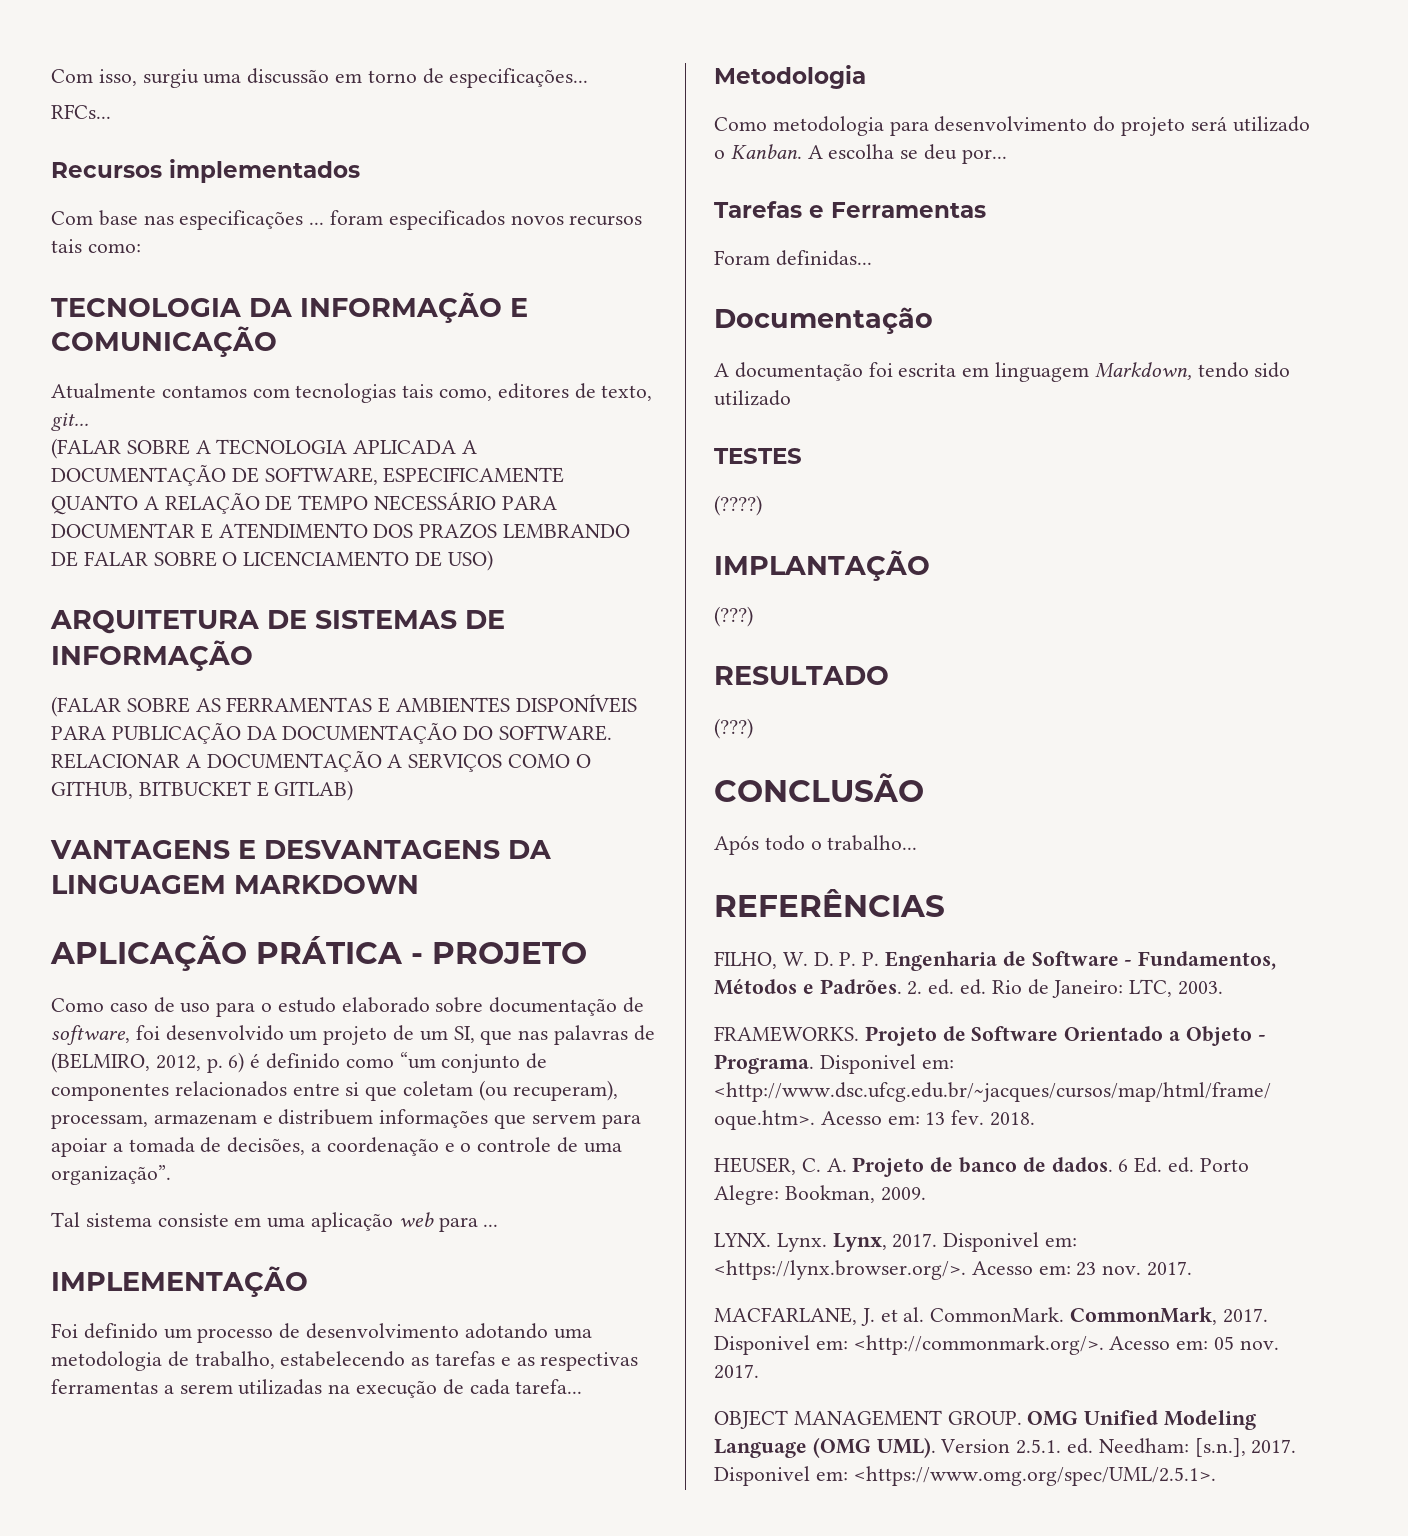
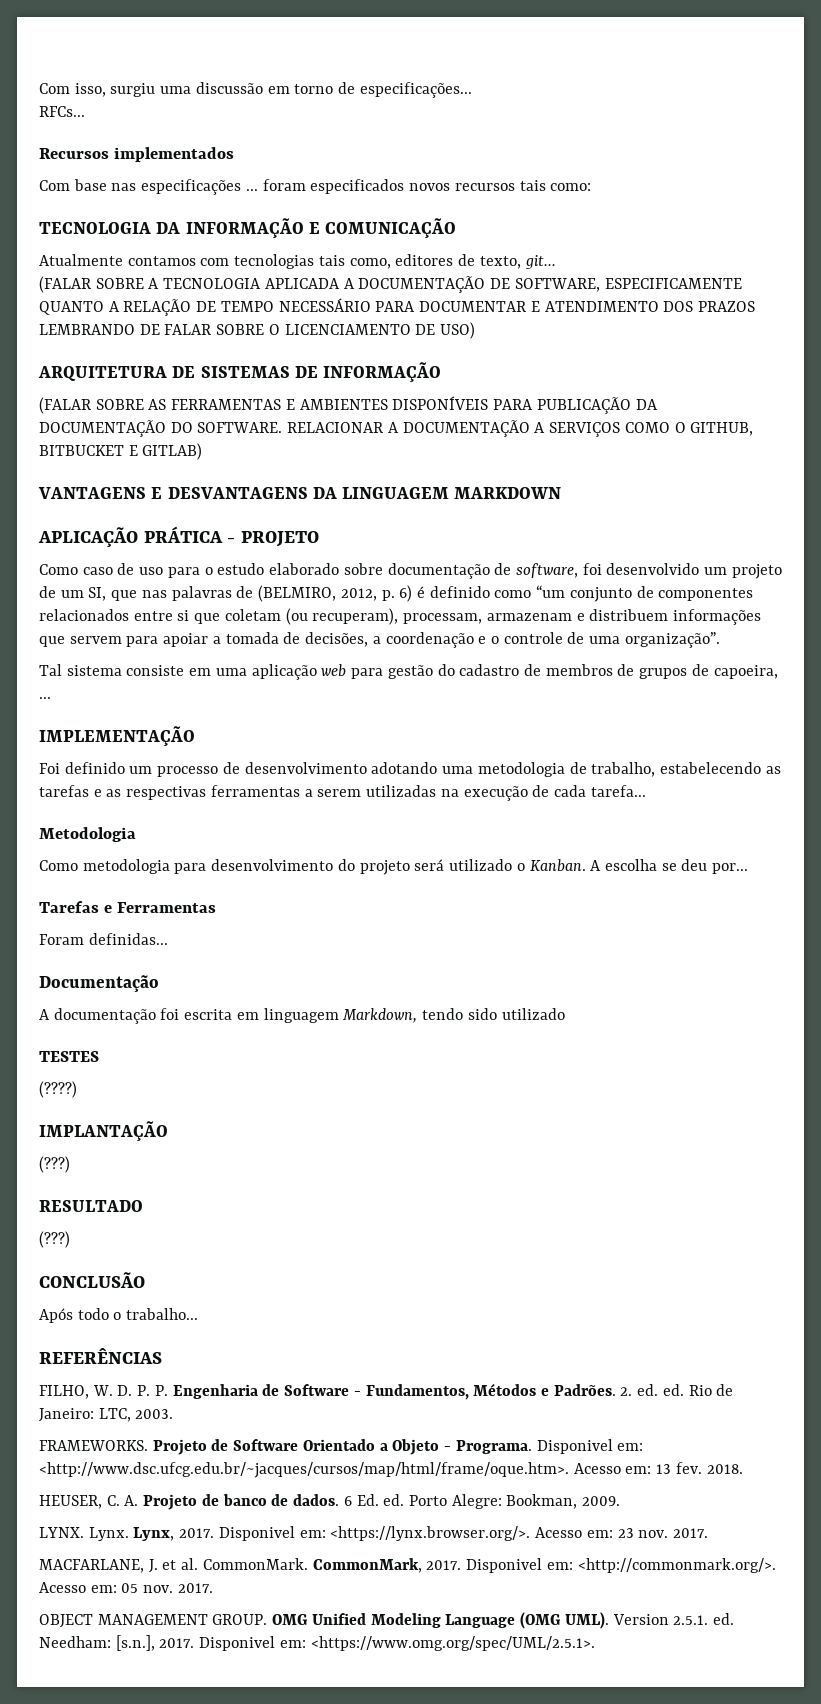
(478, 1224) none -> [387,664,778,679] gestão do cadastro de membros de grupos de capoeira,

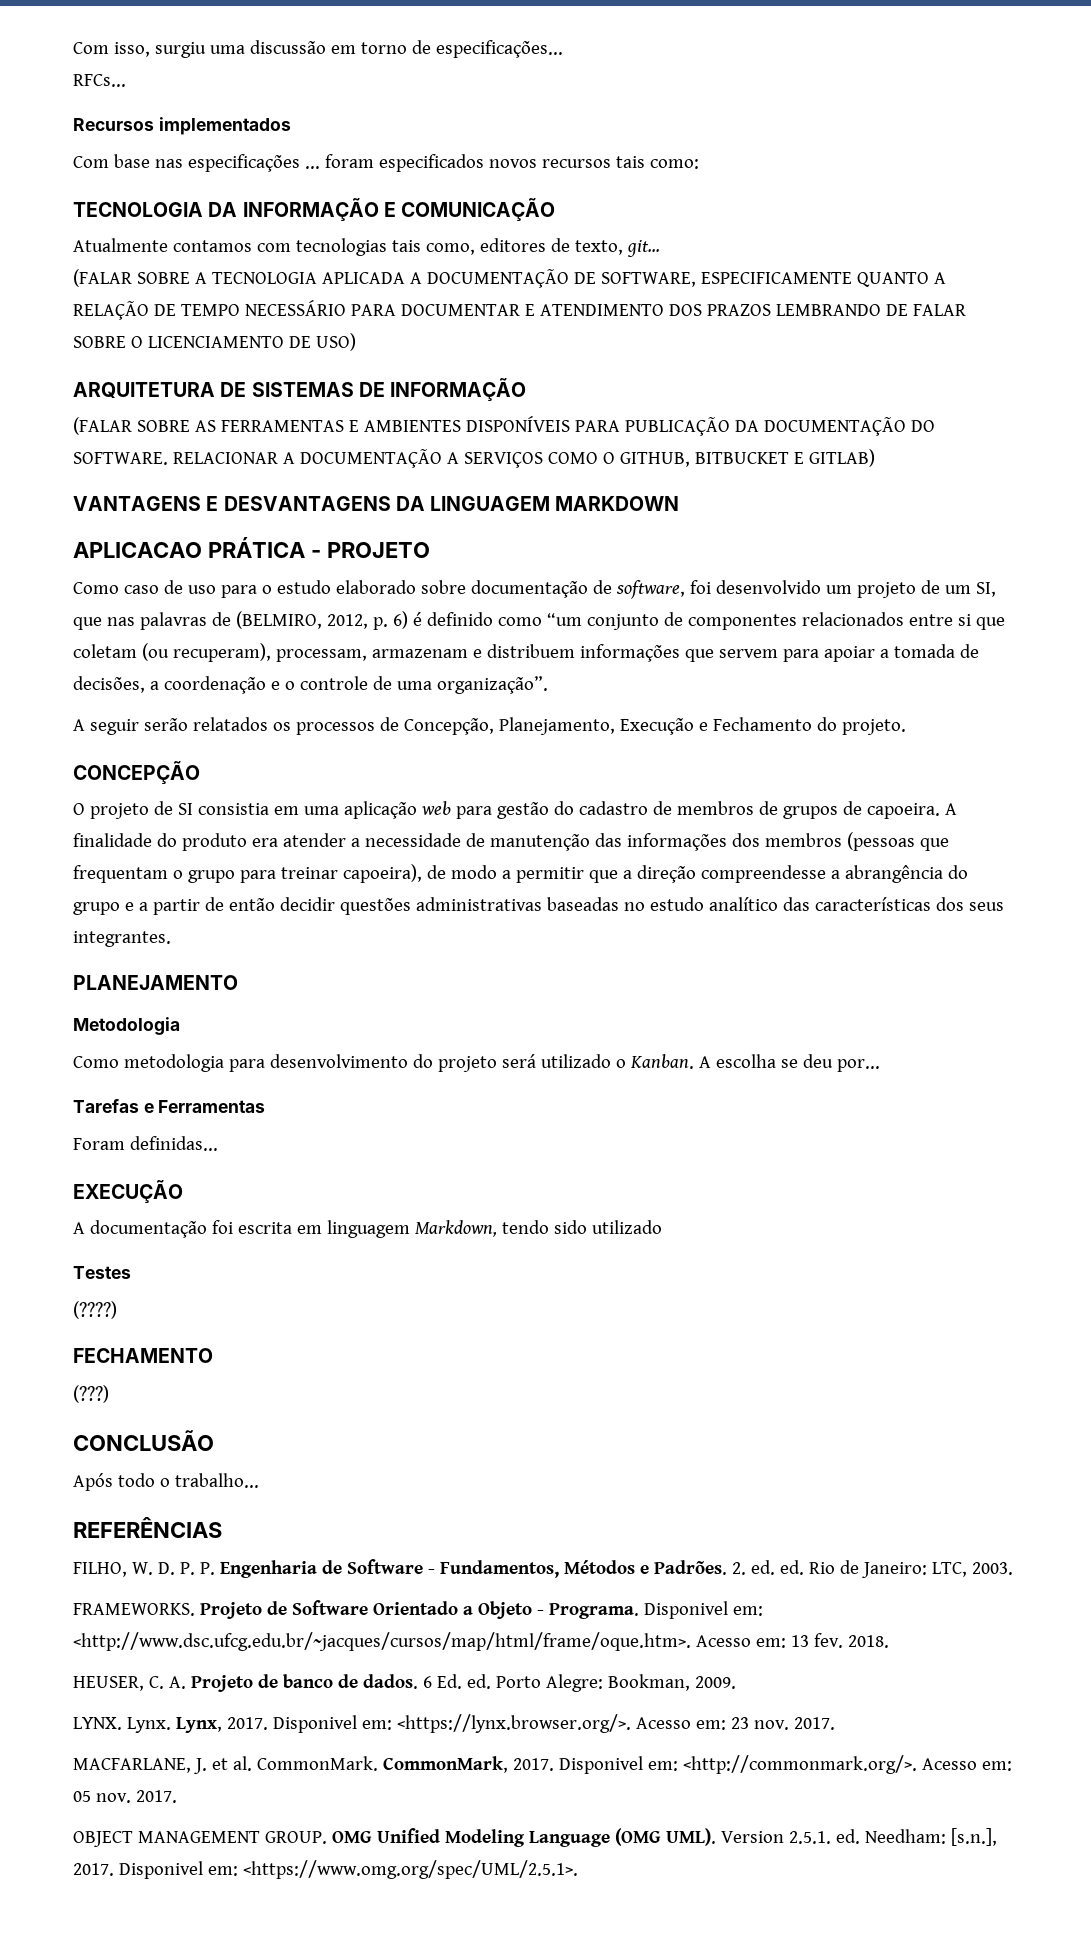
[38,527,138,547] APLICAÇÃO -> [73,542,202,558] APLICACAO
[39,664,185,676] Tal sistema consiste -> [73,717,906,735] [73,761,200,784] [73,801,269,819] A seguir serão relatados os processos de Concepção, Planejamento, Execução e Fechamento do projeto. // CONCEPÇÃO // O projeto de SI consistia
[713,665,778,679] [39,697,51,699] [39,726,195,746] [39,762,781,777] [39,785,646,801] capoeira, ... // IMPLEMENTAÇÃO // Foi definido um processo de desenvolvimento adotando uma metodologia de trabalho, estabelecendo as tarefas e as respectivas ferramentas a serem utilizadas na execução de cada tarefa... -> [866,803,957,819] [73,832,949,851] [73,864,968,883] [73,897,1004,915] [73,931,171,947] [73,975,238,990] capoeira. A finalidade do produto era atender a necessidade de manutenção das informações dos membros (pessoas que frequentam o grupo para treinar capoeira), de modo a permitir que a direção compreendesse a abrangência do grupo e a partir de então decidir questões administrativas baseadas no estudo analítico das características dos seus integrantes. // PLANEJAMENTO
[39,975,159,992] Documentação -> [73,1180,183,1203] EXECUÇÃO
[39,1051,99,1062] TESTES -> [73,1266,131,1279] Testes
[39,1121,168,1141] [39,1156,70,1173] [39,1200,143,1212] IMPLANTAÇÃO // (???) // RESULTADO -> [73,1348,213,1363] FECHAMENTO

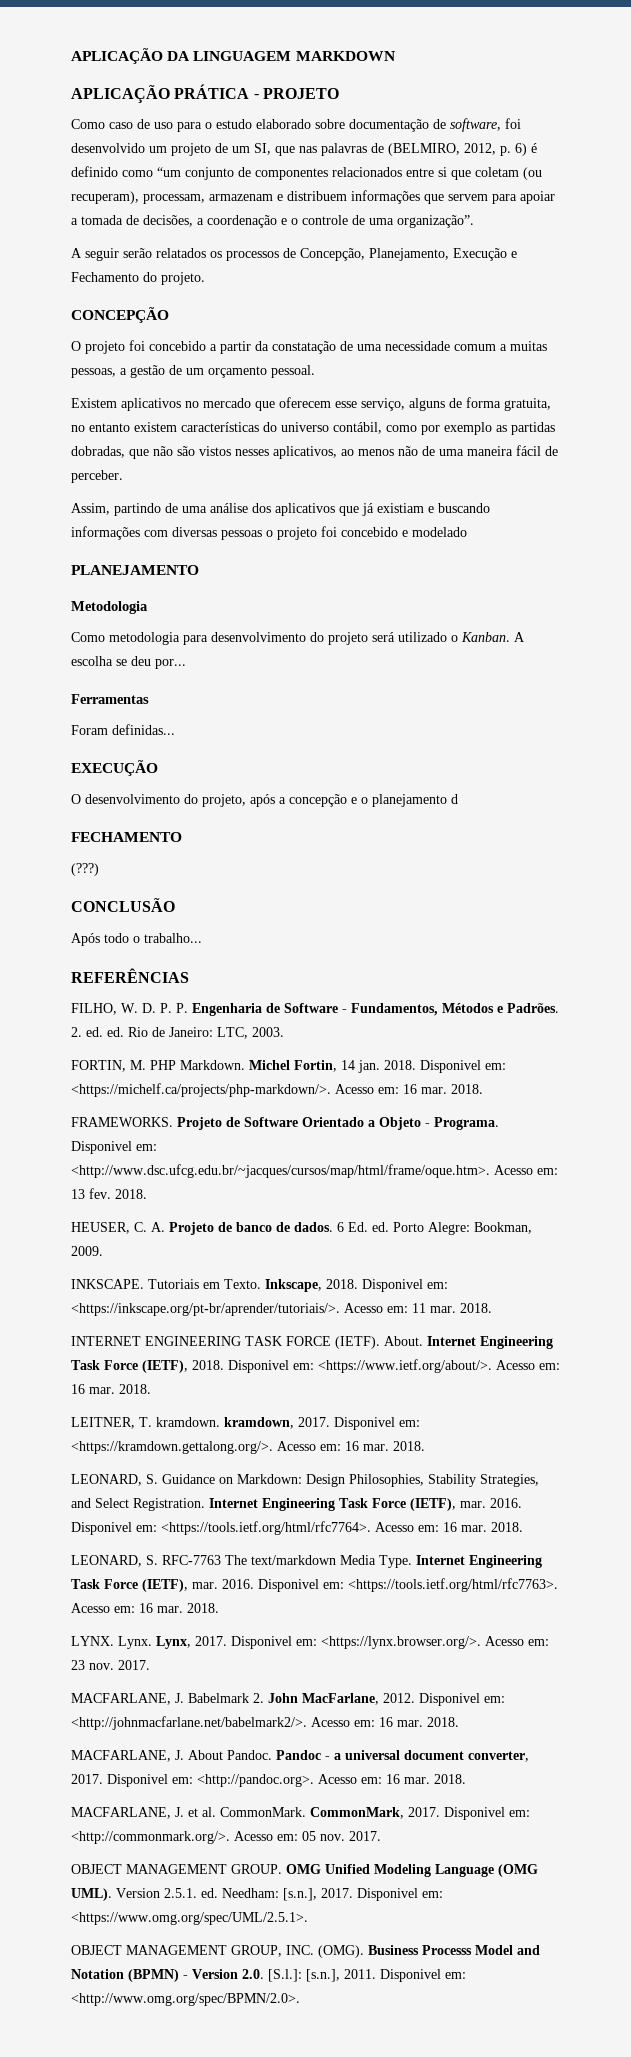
[73,40,563,58] [73,74,126,87] [73,117,291,135] [73,154,699,172] [73,198,556,221] [73,238,660,257] [73,269,946,288] [73,300,966,320] [73,333,356,351] [73,378,527,401] [73,416,935,436] [73,449,875,468] [73,496,391,511] Com isso, surgiu uma discussão em torno de especificações... // RFCs... // Recursos implementados // Com base nas especificações ... foram especificados novos recursos tais como: // TECNOLOGIA DA INFORMAÇÃO E COMUNICAÇÃO // Atualmente contamos com tecnologias tais como, editores de texto, git... // (FALAR SOBRE A TECNOLOGIA APLICADA A DOCUMENTAÇÃO DE SOFTWARE, ESPECIFICAMENTE QUANTO A RELAÇÃO DE TEMPO NECESSÁRIO PARA DOCUMENTAR E ATENDIMENTO DOS PRAZOS LEMBRANDO DE FALAR SOBRE O LICENCIAMENTO DE USO) // ARQUITETURA DE SISTEMAS DE INFORMAÇÃO // (FALAR SOBRE AS FERRAMENTAS E AMBIENTES DISPONÍVEIS PARA PUBLICAÇÃO DA DOCUMENTAÇÃO DO SOFTWARE. RELACIONAR A DOCUMENTAÇÃO A SERVIÇOS COMO O GITHUB, BITBUCKET E GITLAB) // VANTAGENS E DESVANTAGENS -> [71,48,163,64] APLICAÇÃO
[73,542,202,558] APLICACAO -> [71,85,170,103] APLICAÇÃO
[153,801,957,819] [73,832,949,851] [73,864,968,883] [73,897,1004,915] [73,931,171,947] de SI consistia em uma aplicação web para gestão do cadastro de membros de grupos de capoeira. A finalidade do produto era atender a necessidade de manutenção das informações dos membros (pessoas que frequentam o grupo para treinar capoeira), de modo a permitir que a direção compreendesse a abrangência do grupo e a partir de então decidir questões administrativas baseadas no estudo analítico das características dos seus integrantes. -> [129,340,547,354] [71,365,315,378] [71,397,551,411] [71,422,555,435] [71,445,558,459] [71,470,123,483] [71,503,490,516] [71,526,467,540] foi concebido a partir da constatação de uma necessidade comum a muitas pessoas, a gestão de um orçamento pessoal. // Existem aplicativos no mercado que oferecem esse serviço, alguns de forma gratuita, no entanto existem características do universo contábil, como por exemplo as partidas dobradas, que não são vistos nesses aplicativos, ao menos não de uma maneira fácil de perceber. // Assim, partindo de uma análise dos aplicativos que já existiam e buscando informações com diversas pessoas o projeto foi concebido e modelado
[73,1099,154,1113] Tarefas e -> (186, 664) none
[73,1220,662,1238] [73,1266,131,1279] [73,1301,117,1319] A documentação foi escrita em linguagem Markdown, tendo sido utilizado // Testes // (????) -> [71,794,458,807] O desenvolvimento do projeto, após a concepção e o planejamento d
(1013, 1568) none -> [71,1060,506,1073] [71,1083,483,1097] // FORTIN, M. PHP Markdown. Michel Fortin, 14 jan. 2018. Disponivel em: <https://michelf.ca/projects/php-markdown/>. Acesso em: 16 mar. 2018.
(736, 1682) none -> [71,1279,448,1292] [71,1303,492,1316] [71,1336,553,1349] [71,1359,560,1373] [71,1384,151,1394] [71,1417,420,1430] [71,1441,425,1454] [71,1474,539,1487] [71,1498,522,1511] [71,1521,523,1535] [71,1555,542,1568] [71,1578,558,1592] [71,1603,219,1613] // INKSCAPE. Tutoriais em Texto. Inkscape, 2018. Disponivel em: <https://inkscape.org/pt-br/aprender/tutoriais/>. Acesso em: 11 mar. 2018. // INTERNET ENGINEERING TASK FORCE (IETF). About. Internet Engineering Task Force (IETF), 2018. Disponivel em: <https://www.ietf.org/about/>. Acesso em: 16 mar. 2018. // LEITNER, T. kramdown. kramdown, 2017. Disponivel em: <https://kramdown.gettalong.org/>. Acesso em: 16 mar. 2018. // LEONARD, S. Guidance on Markdown: Design Philosophies, Stability Strategies, and Select Registration. Internet Engineering Task Force (IETF), mar. 2016. Disponivel em: <https://tools.ietf.org/html/rfc7764>. Acesso em: 16 mar. 2018. // LEONARD, S. RFC-7763 The text/markdown Media Type. Internet Engineering Task Force (IETF), mar. 2016. Disponivel em: <https://tools.ietf.org/html/rfc7763>. Acesso em: 16 mar. 2018.
(835, 1723) none -> [71,1693,505,1706] [71,1716,459,1730] [71,1750,529,1762] [71,1774,466,1787] // MACFARLANE, J. Babelmark 2. John MacFarlane, 2012. Disponivel em: <http://johnmacfarlane.net/babelmark2/>. Acesso em: 16 mar. 2018. // MACFARLANE, J. About Pandoc. Pandoc - a universal document converter, 2017. Disponivel em: <http://pandoc.org>. Acesso em: 16 mar. 2018.
(578, 1869) none -> [71,1945,540,1958] [71,1969,466,1982] [71,1993,300,2006] // OBJECT MANAGEMENT GROUP, INC. (OMG). Business Processs Model and Notation (BPMN) - Version 2.0. [S.l.]: [s.n.], 2011. Disponivel em: <http://www.omg.org/spec/BPMN/2.0>.

